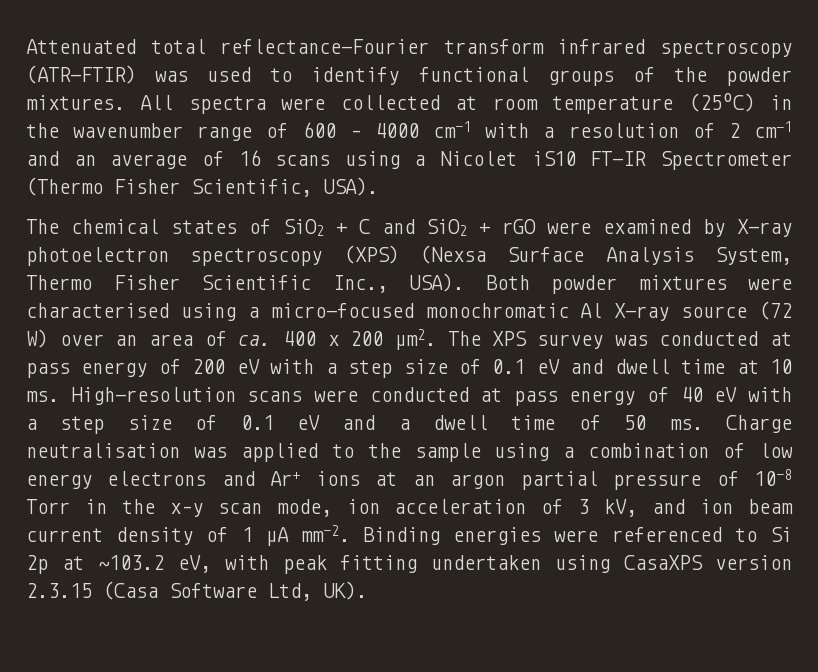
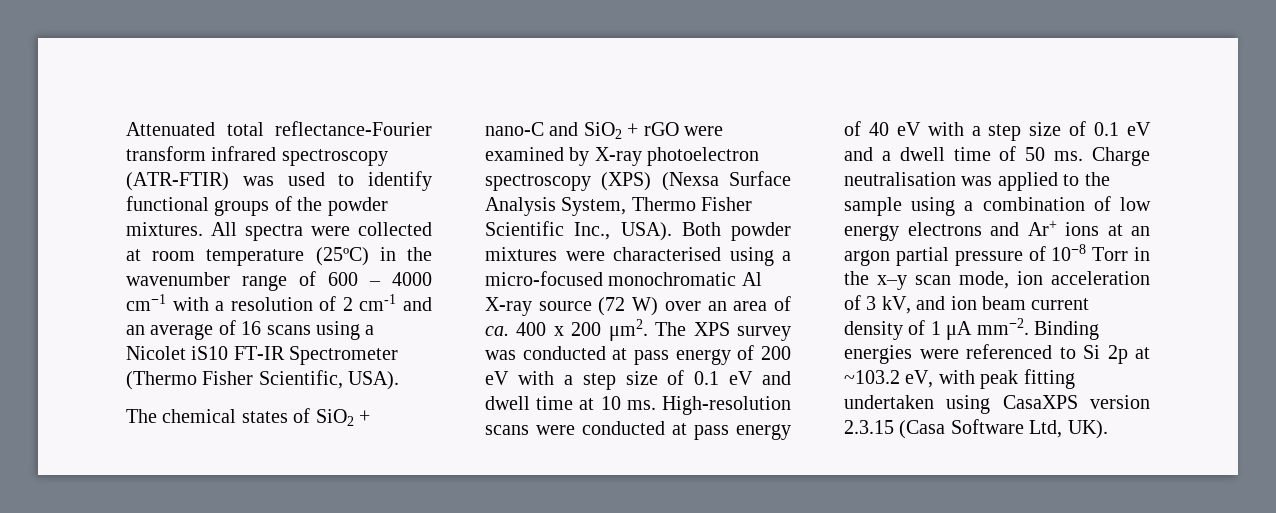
[358,219,370,234] C -> [485,122,544,136] nano-C

